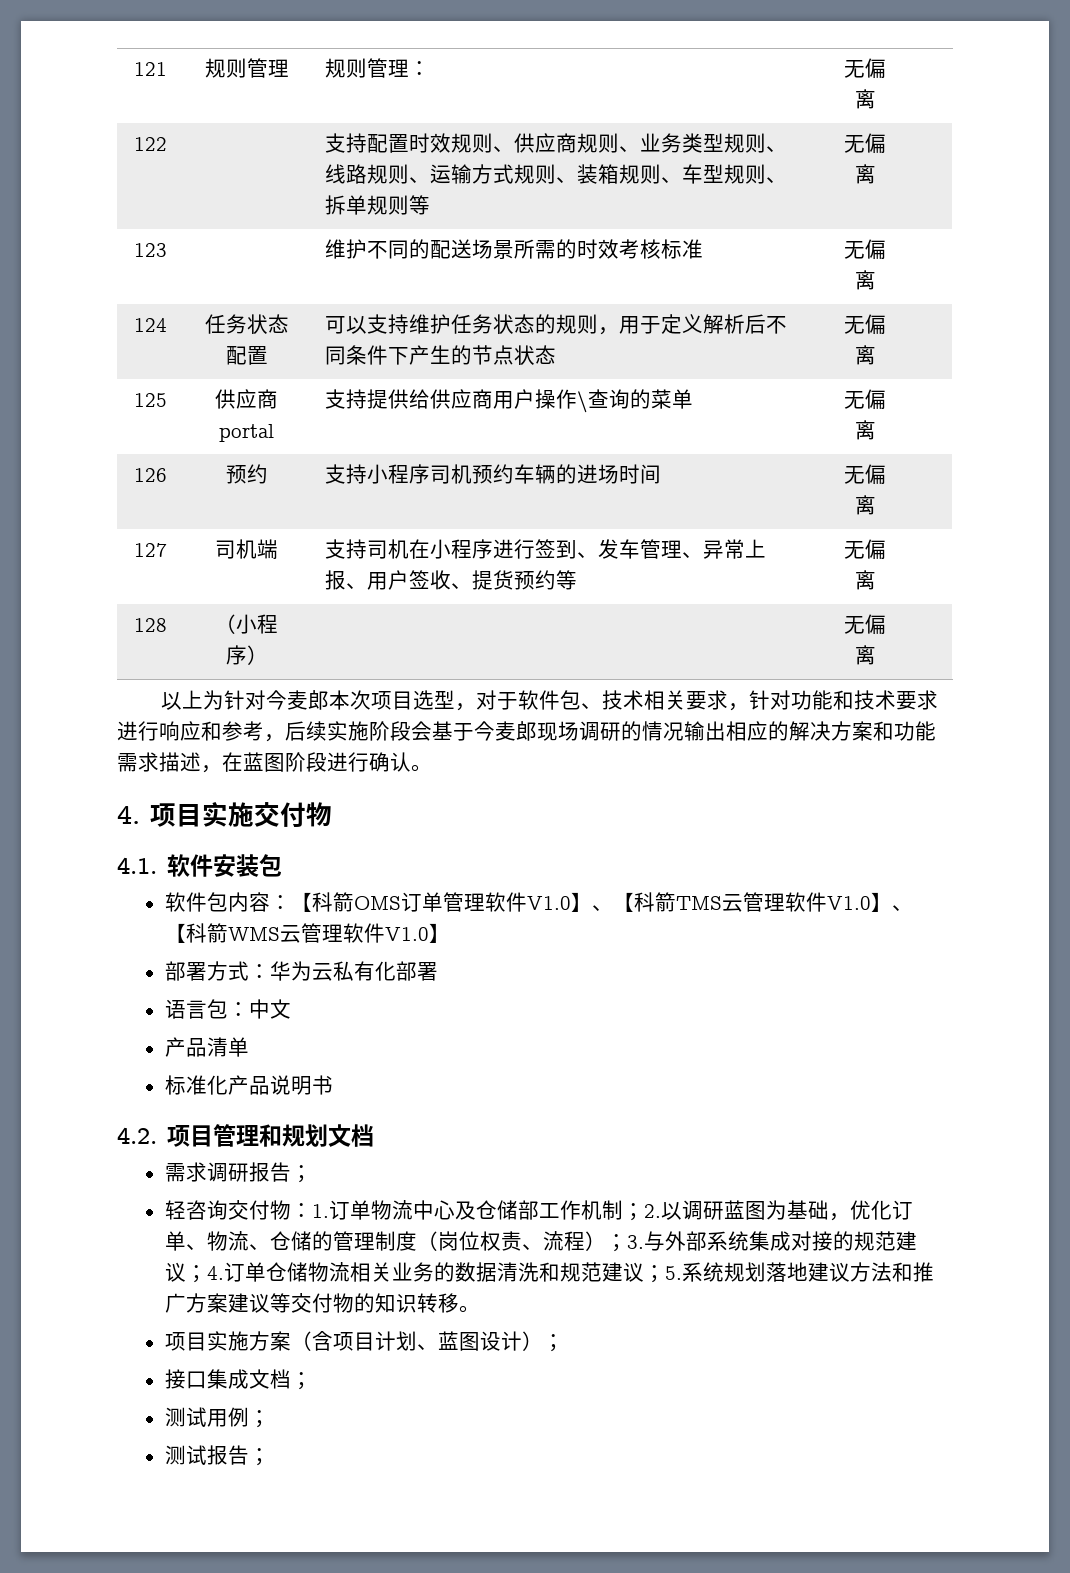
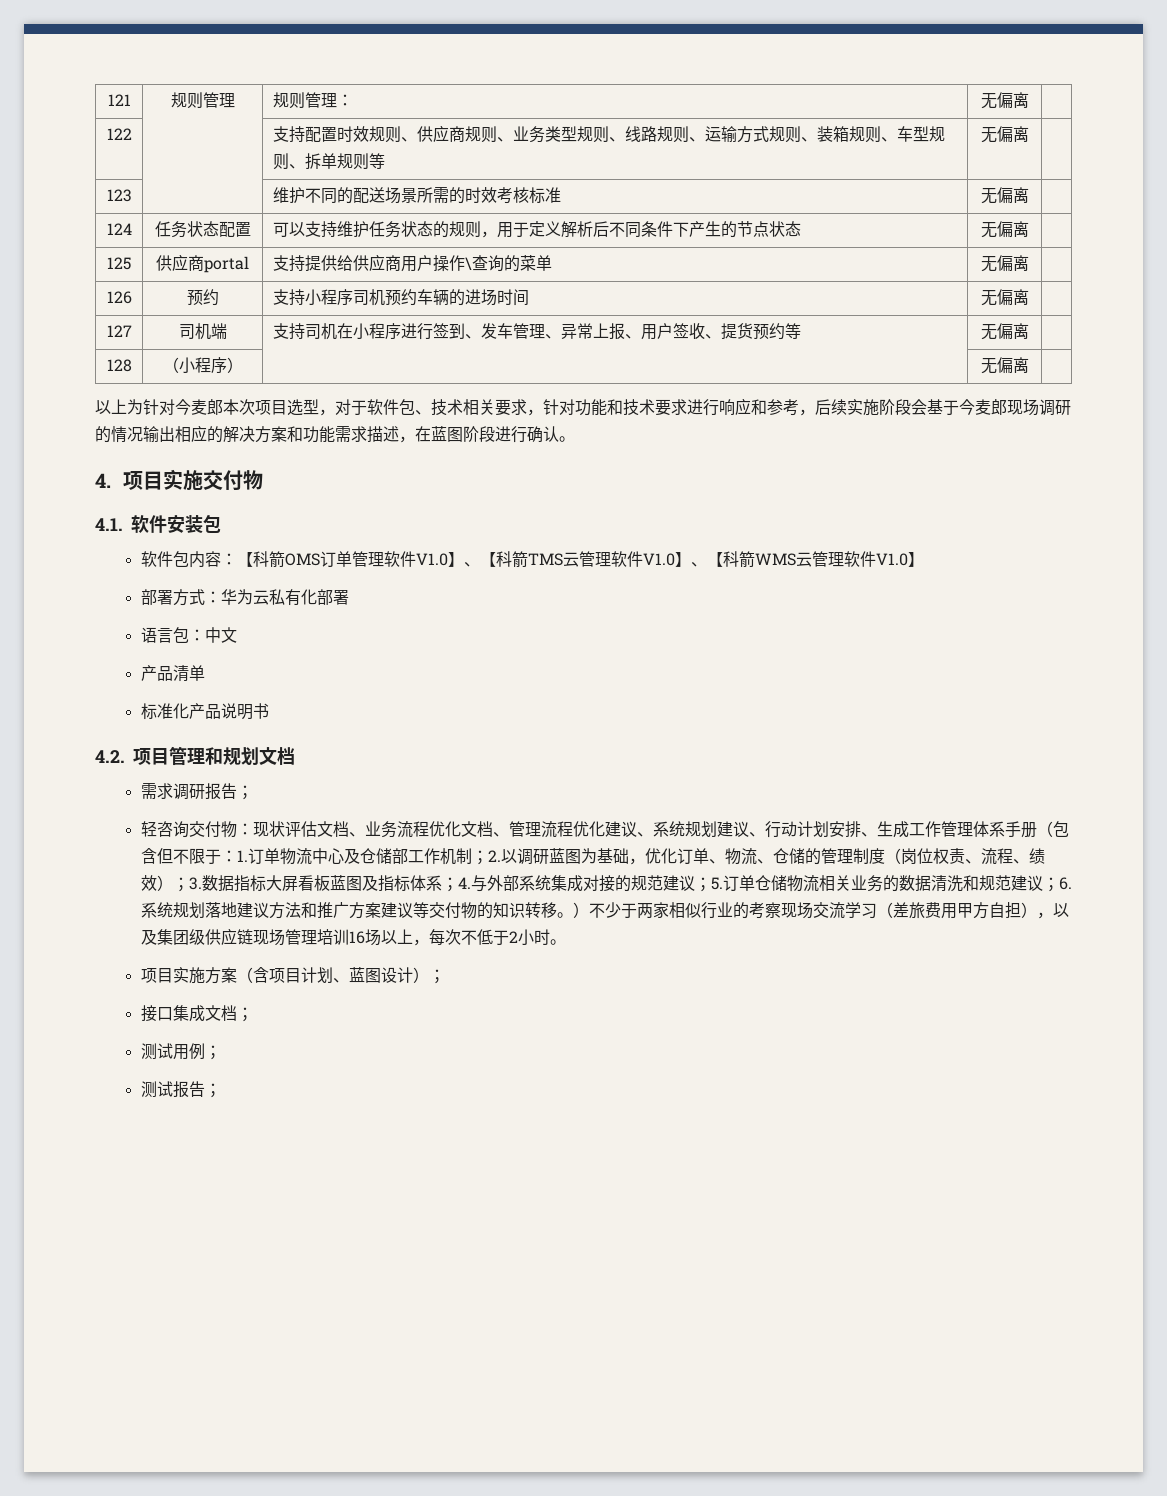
(312, 1210) none -> [252,821,1069,838] [140,848,237,864] 现状评估文档、业务流程优化文档、管理流程优化建议、系统规划建议、行动计划安排、生成工作管理体系手册（包含但不限于：
(585, 1241) none -> [1012,848,1045,864] [140,875,157,891] 、绩效
(644, 1242) none -> [201,875,471,892] 数据指标大屏看板蓝图及指标体系；4.
[206,1266,224,1280] 4. -> [710,877,723,890] 5.
[664,1266,682,1280] 5. -> [1058,877,1072,890] 6.
(480, 1309) none -> [572,902,1069,919] [140,928,566,946] ）不少于两家相似行业的考察现场交流学习（差旅费用甲方自担），以及集团级供应链现场管理培训16场以上，每次不低于2小时。

